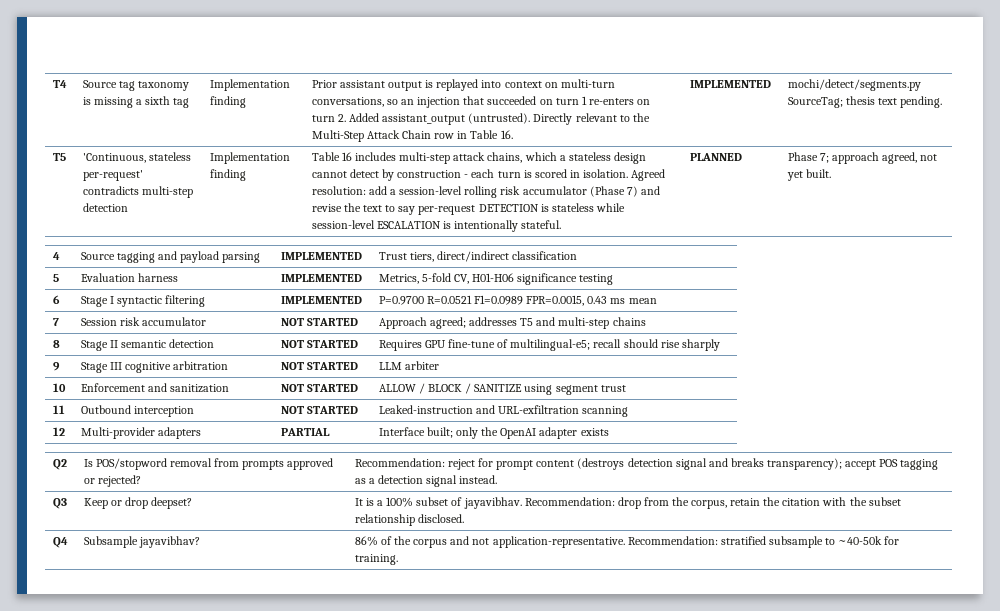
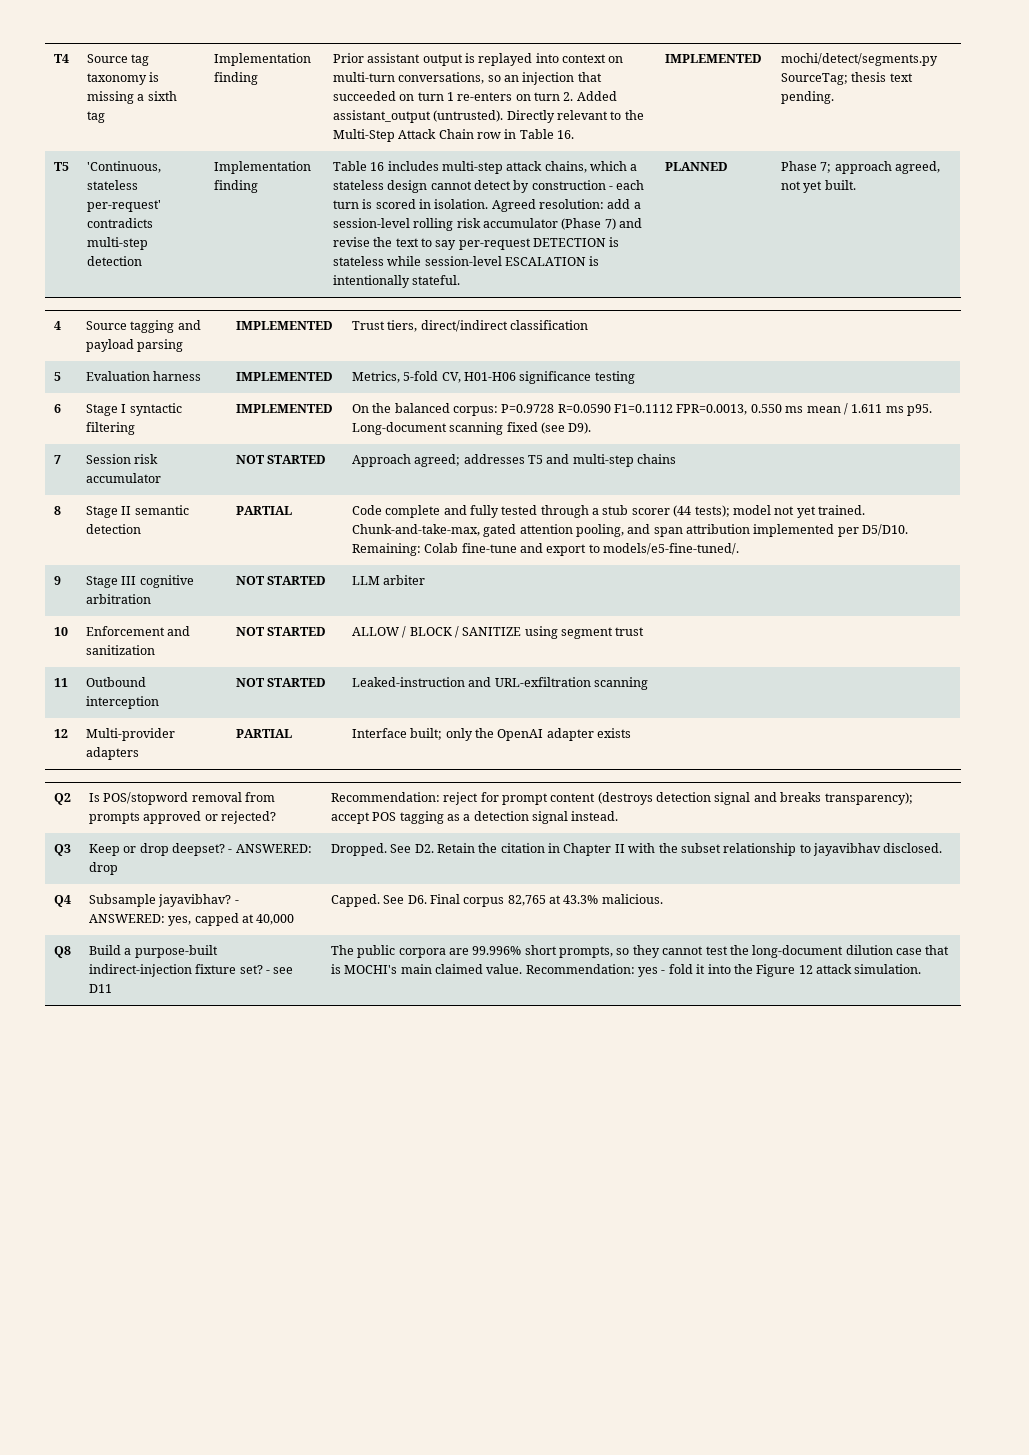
[378,295,657,306] P=0.9700 R=0.0521 F1=0.0989 FPR=0.0015, 0.43 ms mean -> [351,403,933,416] [351,422,592,435] On the balanced corpus: P=0.9728 R=0.0590 F1=0.1112 FPR=0.0013, 0.550 ms mean / 1.611 ms p95. Long-document scanning fixed (see D9).
[280,340,359,348] [378,339,720,351] NOT STARTED | Requires GPU fine-tune of multilingual-e5; recall should rise sharply -> [235,506,292,515] [351,505,866,518] [351,524,909,537] [351,543,740,556] PARTIAL | Code complete and fully tested through a stub scorer (44 tests); model not yet trained. Chunk-and-take-max, gated attention pooling, and span attribution implemented per D5/D10. Remaining: Colab fine-tune and export to models/e5-fine-tuned/.
[354,497,821,509] | It is a 100% subset of jayavibhav. Recommendation: drop from the corpus, retain the citation -> [228,844,312,853] [88,862,118,875] [330,843,625,856] - ANSWERED: drop | Dropped. See D2. Retain the citation in Chapter II
(415, 520) none -> [799,843,882,856] to jayavibhav
[354,536,900,548] [354,554,398,565] | 86% of the corpus and not application-representative. Recommendation: stratified subsample to ~40-50k for training. -> [234,900,239,904] [88,913,295,926] [330,894,663,907] [53,946,71,958] [88,945,218,958] [88,964,294,977] [88,984,112,993] [330,945,950,958] [330,964,922,977] - ANSWERED: yes, capped at 40,000 | Capped. See D6. Final corpus 82,765 at 43.3% malicious. // Q8 | Build a purpose-built indirect-injection fixture set? - see D11 | The public corpora are 99.996% short prompts, so they cannot test the long-document dilution case that is MOCHI's main claimed value. Recommendation: yes - fold it into the Figure 12 attack simulation.

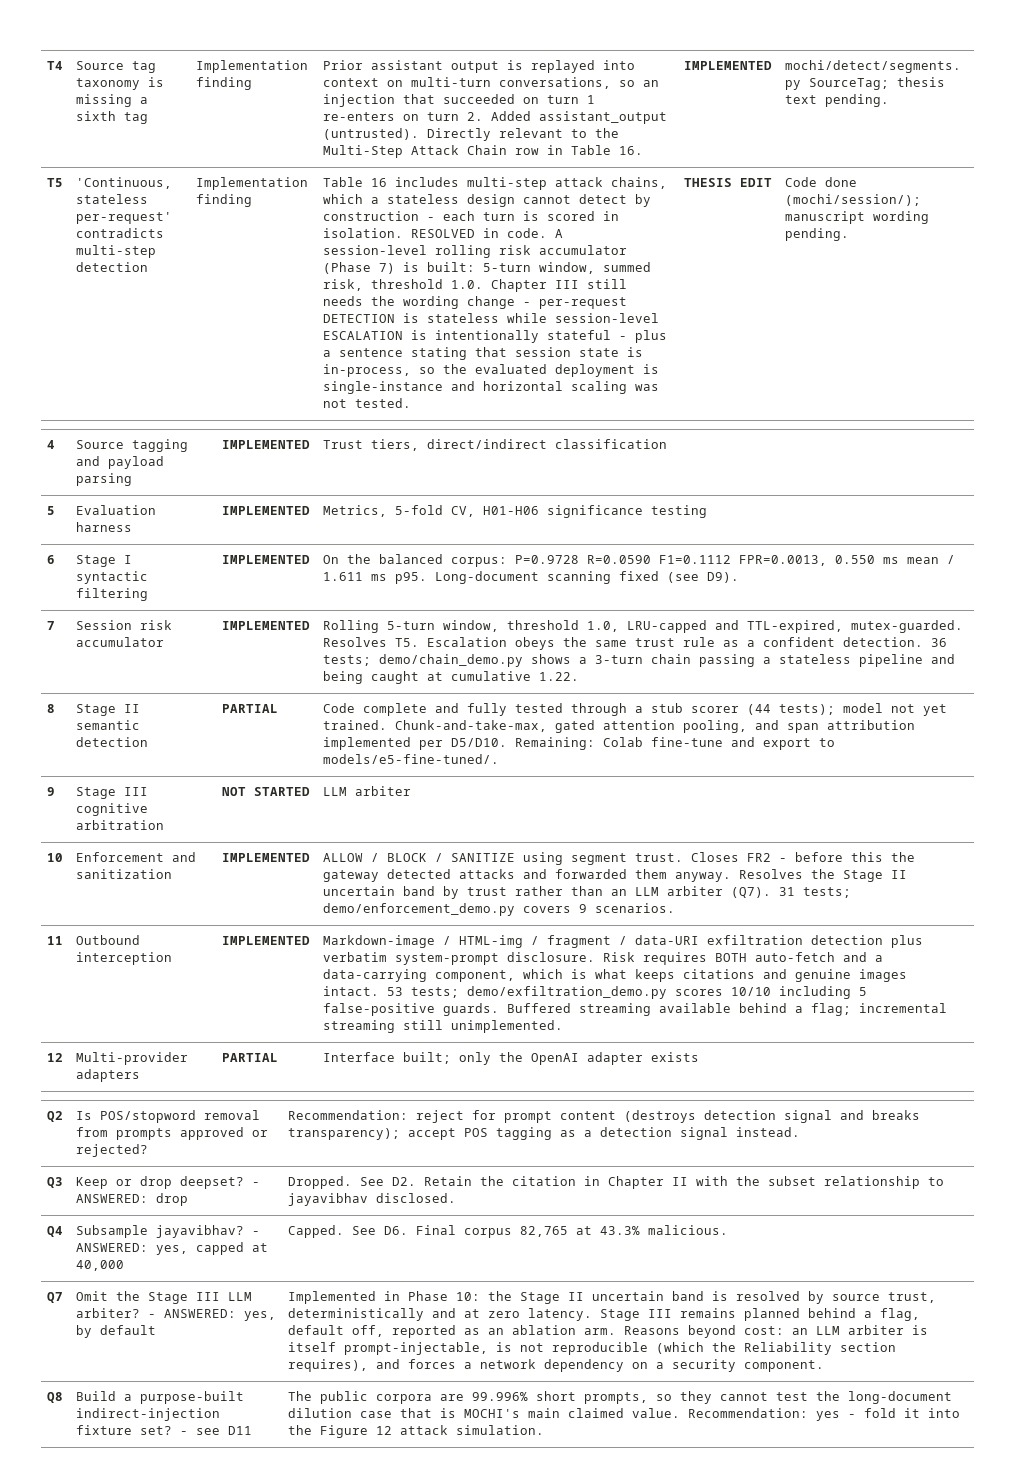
[491,199,641,212] Agreed resolution: add a -> [411,228,564,238] RESOLVED in code. A
[619,218,643,228] [332,237,457,250] and revise the text to say -> [403,262,652,274] [323,279,628,292] [323,296,532,309] is built: 5-turn window, summed risk, threshold 1.0. Chapter III still needs the wording change -
[412,275,461,285] [664,162,728,171] [780,161,940,174] [780,180,856,193] stateful. | PLANNED | Phase 7; approach agreed, not yet built. -> [547,330,668,343] [323,347,644,360] [323,364,660,377] [323,381,660,394] [323,398,412,408] [684,178,773,187] [785,177,858,187] [785,194,922,206] [785,211,930,224] [785,228,850,241] stateful - plus a sentence stating that session state is in-process, so the evaluated deployment is single-instance and horizontal scaling was not tested. | THESIS EDIT | Code done (mochi/session/); manuscript wording pending.
[235,455,327,464] [351,454,677,467] NOT STARTED | Approach agreed; addresses T5 and multi-step chains -> [222,621,311,630] [323,620,964,633] [323,637,948,650] [323,654,956,667] [323,671,580,684] IMPLEMENTED | Rolling 5-turn window, threshold 1.0, LRU-capped and TTL-expired, mutex-guarded. Resolves T5. Escalation obeys the same trust rule as a confident detection. 36 tests; demo/chain_demo.py shows a 3-turn chain passing a stateless pipeline and being caught at cumulative 1.22.
[235,627,327,636] NOT STARTED -> [222,853,311,862] IMPLEMENTED
[615,627,645,636] [53,678,68,687] [85,677,146,687] [85,696,159,709] [235,678,327,687] [351,677,648,690] trust // 11 | Outbound interception | NOT STARTED | Leaked-instruction and URL-exfiltration scanning -> [635,852,916,862] [323,869,908,882] [323,886,852,899] [323,903,676,916] [47,936,64,945] [76,935,141,945] [76,952,173,965] [222,936,311,945] [323,935,924,948] [323,952,884,965] [323,969,908,982] [323,986,868,999] [323,1003,948,1016] [323,1020,564,1033] trust. Closes FR2 - before this the gateway detected attacks and forwarded them anyway. Resolves the Stage II uncertain band by trust rather than an LLM arbiter (Q7). 31 tests; demo/enforcement_demo.py covers 9 scenarios. // 11 | Outbound interception | IMPLEMENTED | Markdown-image / HTML-img / fragment / data-URI exfiltration detection plus verbatim system-prompt disclosure. Risk requires BOTH auto-fetch and a data-carrying component, which is what keeps citations and genuine images intact. 53 tests; demo/exfiltration_demo.py scores 10/10 including 5 false-positive guards. Buffered streaming available behind a flag; incremental streaming still unimplemented.
(663, 899) none -> [47,1292,64,1303] [76,1291,253,1304] [76,1308,277,1321] [76,1325,157,1338] [288,1291,937,1304] [288,1308,921,1321] [288,1325,929,1338] [288,1342,897,1355] [288,1359,825,1372] // Q7 | Omit the Stage III LLM arbiter? - ANSWERED: yes, by default | Implemented in Phase 10: the Stage II uncertain band is resolved by source trust, deterministically and at zero latency. Stage III remains planned behind a flag, default off, reported as an ablation arm. Reasons beyond cost: an LLM arbiter is itself prompt-injectable, is not reproducible (which the Reliability section requires), and forces a network dependency on a security component.

